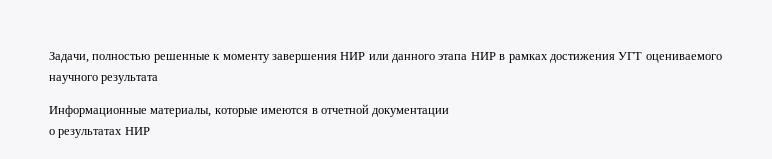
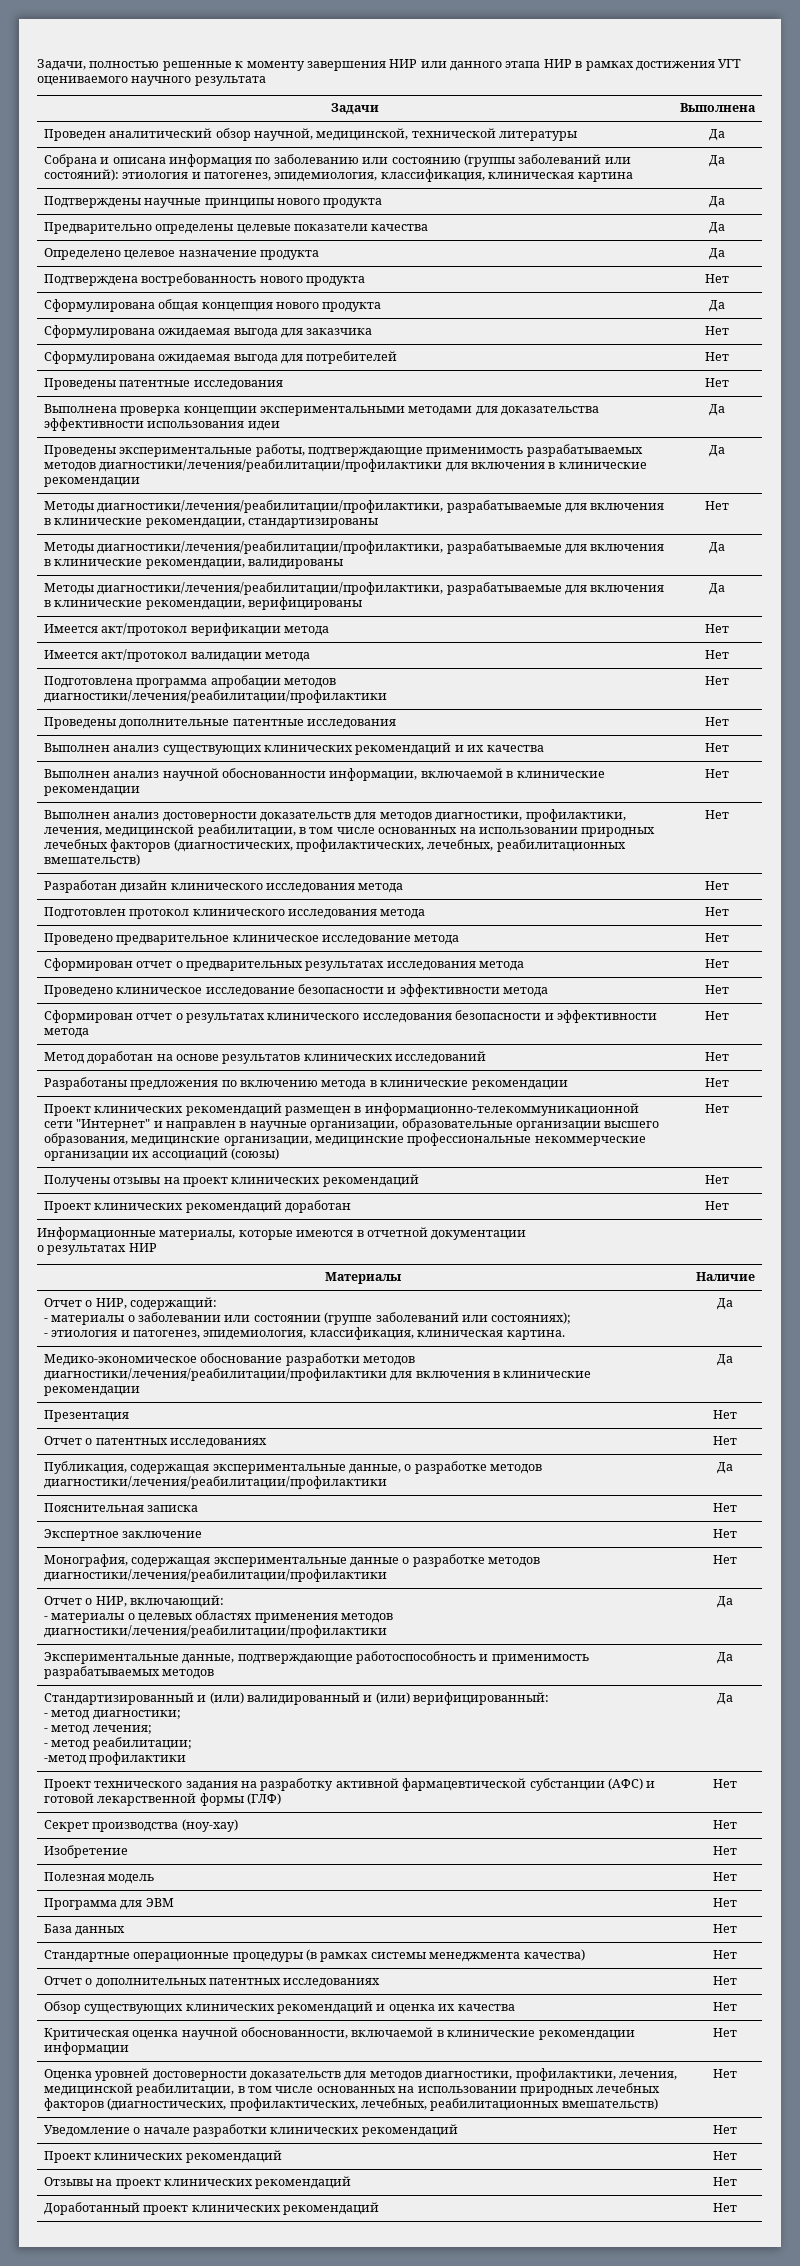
(159, 79) none -> [331,103,379,115] [679,103,756,112] [43,128,578,141] [709,129,725,141] [43,154,631,167] [43,169,633,182] [709,155,725,167] [43,196,383,208] [709,196,725,208] [43,222,429,234] [709,222,725,234] [43,248,320,260] [709,248,725,260] [43,273,366,286] [705,274,729,283] [43,299,382,312] [709,300,725,312] [43,325,373,338] [705,326,729,335] [43,351,398,364] [705,352,729,361] [43,378,283,390] [705,378,729,387] [43,404,600,416] [43,418,280,431] [709,404,725,416] [43,444,643,457] [43,459,647,472] [43,477,140,487] [709,445,725,457] [43,500,665,513] [43,518,379,528] [705,501,729,510] [43,541,665,554] [43,559,344,569] [709,542,725,554] [43,582,665,595] [43,597,363,610] [709,583,725,595] [43,623,330,636] [705,624,729,633] [43,649,311,662] [705,650,729,659] [43,675,337,688] [43,690,387,703] [705,676,729,685] [43,717,397,729] [705,717,729,726] [43,742,544,755] [705,743,729,752] [43,768,605,781] [43,786,140,796] [705,769,729,778] [43,809,626,822] [43,824,656,837] [43,839,626,852] [43,854,140,866] [705,810,729,819] [43,880,404,893] [705,881,729,890] [43,907,426,919] [705,907,729,916] [43,933,460,945] [705,933,729,942] [43,958,525,971] [705,959,729,968] [43,984,549,997] [705,985,729,994] [43,1010,657,1023] [43,1028,89,1038] [705,1011,729,1020] [43,1051,487,1064] [705,1052,729,1061] [43,1077,568,1090] [705,1078,729,1087] [43,1103,639,1116] [43,1118,660,1131] [43,1133,646,1146] [43,1148,280,1161] [705,1104,729,1113] [43,1174,419,1187] [705,1175,729,1184] [43,1200,352,1213] [705,1201,729,1210] // Задачи | Выполнена // Проведен аналитический обзор научной, медицинской, технической литературы | Да // Собрана и описана информация по заболеванию или состоянию (группы заболеваний или состояний): этиология и патогенез, эпидемиология, классификация, клиническая картина | Да // Подтверждены научные принципы нового продукта | Да // Предварительно определены целевые показатели качества | Да // Определено целевое назначение продукта | Да // Подтверждена востребованность нового продукта | Нет // Сформулирована общая концепция нового продукта | Да // Сформулирована ожидаемая выгода для заказчика | Нет // Сформулирована ожидаемая выгода для потребителей | Нет // Проведены патентные исследования | Нет // Выполнена проверка концепции экспериментальными методами для доказательства эффективности использования идеи | Да // Проведены экспериментальные работы, подтверждающие применимость разрабатываемых методов диагностики/лечения/реабилитации/профилактики для включения в клинические рекомендации | Да // Методы диагностики/лечения/реабилитации/профилактики, разрабатываемые для включения в клинические рекомендации, стандартизированы | Нет // Методы диагностики/лечения/реабилитации/профилактики, разрабатываемые для включения в клинические рекомендации, валидированы | Да // Методы диагностики/лечения/реабилитации/профилактики, разрабатываемые для включения в клинические рекомендации, верифицированы | Да // Имеется акт/протокол верификации метода | Нет // Имеется акт/протокол валидации метода | Нет // Подготовлена программа апробации методов диагностики/лечения/реабилитации/профилактики | Нет // Проведены дополнительные патентные исследования | Нет // Выполнен анализ существующих клинических рекомендаций и их качества | Нет // Выполнен анализ научной обоснованности информации, включаемой в клинические рекомендации | Нет // Выполнен анализ достоверности доказательств для методов диагностики, профилактики, лечения, медицинской реабилитации, в том числе основанных на использовании природных лечебных факторов (диагностических, профилактических, лечебных, реабилитационных вмешательств) | Нет // Разработан дизайн клинического исследования метода | Нет // Подготовлен протокол клинического исследования метода | Нет // Проведено предварительное клиническое исследование метода | Нет // Сформирован отчет о предварительных результатах исследования метода | Нет // Проведено клиническое исследование безопасности и эффективности метода | Нет // Сформирован отчет о результатах клинического исследования безопасности и эффективности метода | Нет // Метод доработан на основе результатов клинических исследований | Нет // Разработаны предложения по включению метода в клинические рекомендации | Нет // Проект клинических рекомендаций размещен в информационно-телекоммуникационной сети "Интернет" и направлен в научные организации, образовательные организации высшего образования, медицинские организации, медицинские профессиональные некоммерческие организации их ассоциаций (союзы) | Нет // Получены отзывы на проект клинических рекомендаций | Нет // Проект клинических рекомендаций доработан | Нет
(150, 131) none -> [325,1272,402,1284] [695,1272,755,1281] [43,1297,218,1310] [43,1312,572,1325] [43,1327,565,1340] [717,1298,733,1310] [43,1353,416,1366] [43,1368,592,1381] [43,1386,140,1396] [717,1354,733,1366] [43,1410,129,1422] [713,1410,737,1419] [43,1436,268,1448] [713,1436,737,1445] [43,1461,543,1474] [43,1476,387,1489] [717,1462,733,1474] [43,1503,199,1512] [713,1503,737,1512] [43,1529,203,1541] [713,1529,737,1538] [43,1554,541,1567] [43,1569,387,1582] [713,1555,737,1564] [43,1595,225,1608] [43,1610,394,1623] [43,1625,387,1638] [717,1596,733,1608] [43,1651,589,1664] [43,1666,215,1679] [717,1652,733,1664] [43,1692,550,1705] [43,1710,181,1720] [43,1725,152,1735] [43,1737,192,1750] [43,1752,187,1765] [717,1693,733,1705] [43,1778,656,1791] [43,1793,282,1806] [713,1779,737,1788] [43,1819,238,1832] [713,1820,737,1829] [43,1845,128,1858] [713,1846,737,1855] [43,1872,155,1884] [713,1872,737,1881] [43,1898,174,1910] [713,1898,737,1907] [43,1924,126,1936] [713,1924,737,1933] [43,1949,585,1962] [713,1950,737,1959] [43,1976,381,1988] [713,1976,737,1985] [43,2001,515,2014] [713,2002,737,2011] [43,2027,635,2040] [43,2042,129,2055] [713,2028,737,2037] [43,2068,677,2081] [43,2083,661,2096] [43,2098,658,2111] [713,2069,737,2078] [43,2124,458,2137] [713,2125,737,2134] [43,2150,282,2163] [713,2151,737,2160] [43,2176,352,2189] [713,2177,737,2186] [43,2202,380,2215] [713,2203,737,2212] // Материалы | Наличие // Отчет о НИР, содержащий: // - материалы о заболевании или состоянии (группе заболеваний или состояниях); // - этиология и патогенез, эпидемиология, классификация, клиническая картина. | Да // Медико-экономическое обоснование разработки методов диагностики/лечения/реабилитации/профилактики для включения в клинические рекомендации | Да // Презентация | Нет // Отчет о патентных исследованиях | Нет // Публикация, содержащая экспериментальные данные, о разработке методов диагностики/лечения/реабилитации/профилактики | Да // Пояснительная записка | Нет // Экспертное заключение | Нет // Монография, содержащая экспериментальные данные о разработке методов диагностики/лечения/реабилитации/профилактики | Нет // Отчет о НИР, включающий: // - материалы о целевых областях применения методов диагностики/лечения/реабилитации/профилактики | Да // Экспериментальные данные, подтверждающие работоспособность и применимость разрабатываемых методов | Да // Стандартизированный и (или) валидированный и (или) верифицированный: // - метод диагностики; // - метод лечения; // - метод реабилитации; // -метод профилактики | Да // Проект технического задания на разработку активной фармацевтической субстанции (АФС) и готовой лекарственной формы (ГЛФ) | Нет // Секрет производства (ноу-хау) | Нет // Изобретение | Нет // Полезная модель | Нет // Программа для ЭВМ | Нет // База данных | Нет // Стандартные операционные процедуры (в рамках системы менеджмента качества) | Нет // Отчет о дополнительных патентных исследованиях | Нет // Обзор существующих клинических рекомендаций и оценка их качества | Нет // Критическая оценка научной обоснованности, включаемой в клинические рекомендации информации | Нет // Оценка уровней достоверности доказательств для методов диагностики, профилактики, лечения, медицинской реабилитации, в том числе основанных на использовании природных лечебных факторов (диагностических, профилактических, лечебных, реабилитационных вмешательств) | Нет // Уведомление о начале разработки клинических рекомендаций | Нет // Проект клинических рекомендаций | Нет // Отзывы на проект клинических рекомендаций | Нет // Доработанный проект клинических рекомендаций | Нет

